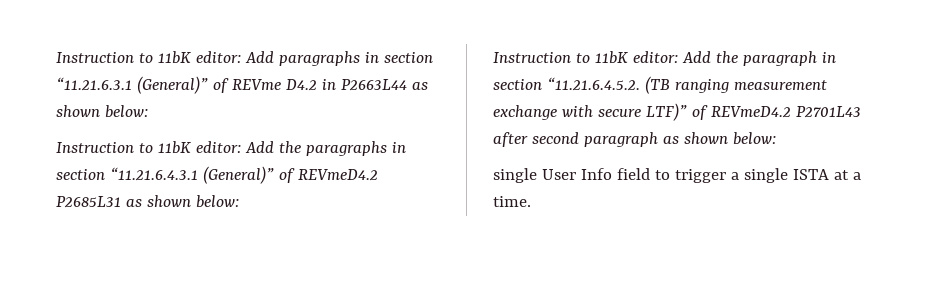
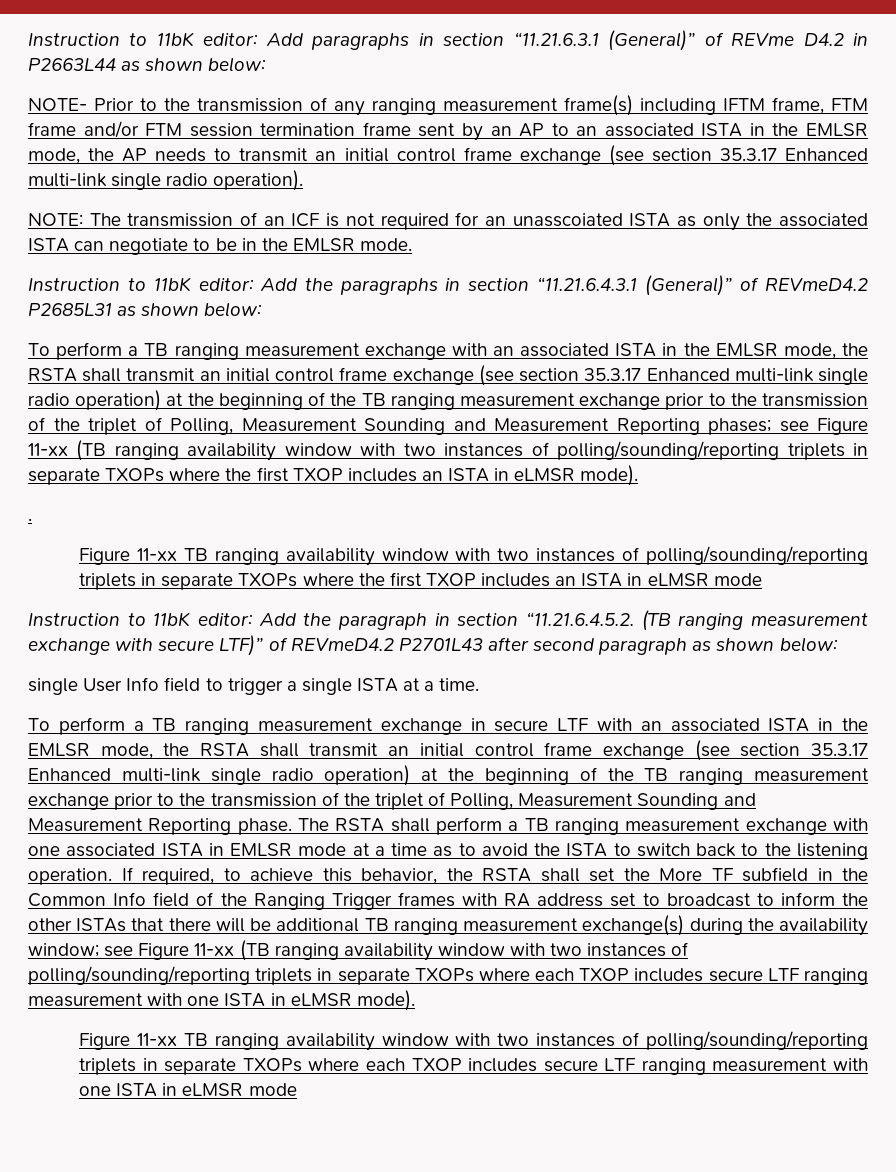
(148, 111) none -> [28,95,868,116] [28,121,868,141] [28,145,868,166] [28,170,304,191] [28,212,868,231] [28,238,413,255] // NOTE- Prior to the transmission of any ranging measurement frame(s) including IFTM frame, FTM frame and/or FTM session termination frame sent by an AP to an associated ISTA in the EMLSR mode, the AP needs to transmit an initial control frame exchange (see section 35.3.17 Enhanced multi-link single radio operation). // NOTE: The transmission of an ICF is not required for an unasscoiated ISTA as only the associated ISTA can negotiate to be in the EMLSR mode.
(239, 201) none -> [28,342,868,360] [28,365,869,386] [28,390,868,411] [28,417,868,435] [28,440,869,461] [28,465,639,486] [28,518,32,521] [79,546,868,566] [79,572,762,590] // To perform a TB ranging measurement exchange with an associated ISTA in the EMLSR mode, the RSTA shall transmit an initial control frame exchange (see section 35.3.17 Enhanced multi-link single radio operation) at the beginning of the TB ranging measurement exchange prior to the transmission of the triplet of Polling, Measurement Sounding and Measurement Reporting phases; see Figure 11-xx (TB ranging availability window with two instances of polling/sounding/reporting triplets in separate TXOPs where the first TXOP includes an ISTA in eLMSR mode). // . // Figure 11-xx TB ranging availability window with two instances of polling/sounding/reporting triplets in separate TXOPs where the first TXOP includes an ISTA in eLMSR mode
(531, 201) none -> [28,717,868,735] [28,740,869,761] [28,765,870,786] [28,792,756,810] [28,817,868,835] [28,843,869,860] [28,867,868,885] [28,892,868,910] [28,915,869,936] [28,940,689,961] [28,966,869,985] [28,990,415,1011] [79,1031,868,1051] [79,1058,868,1075] [79,1083,297,1097] // To perform a TB ranging measurement exchange in secure LTF with an associated ISTA in the EMLSR mode, the RSTA shall transmit an initial control frame exchange (see section 35.3.17 Enhanced multi-link single radio operation) at the beginning of the TB ranging measurement exchange prior to the transmission of the triplet of Polling, Measurement Sounding and Measurement Reporting phase. The RSTA shall perform a TB ranging measurement exchange with one associated ISTA in EMLSR mode at a time as to avoid the ISTA to switch back to the listening operation. If required, to achieve this behavior, the RSTA shall set the More TF subfield in the Common Info field of the Ranging Trigger frames with RA address set to broadcast to inform the other ISTAs that there will be additional TB ranging measurement exchange(s) during the availability window; see Figure 11-xx (TB ranging availability window with two instances of polling/sounding/reporting triplets in separate TXOPs where each TXOP includes secure LTF ranging measurement with one ISTA in eLMSR mode). // Figure 11-xx TB ranging availability window with two instances of polling/sounding/reporting triplets in separate TXOPs where each TXOP includes secure LTF ranging measurement with one ISTA in eLMSR mode

